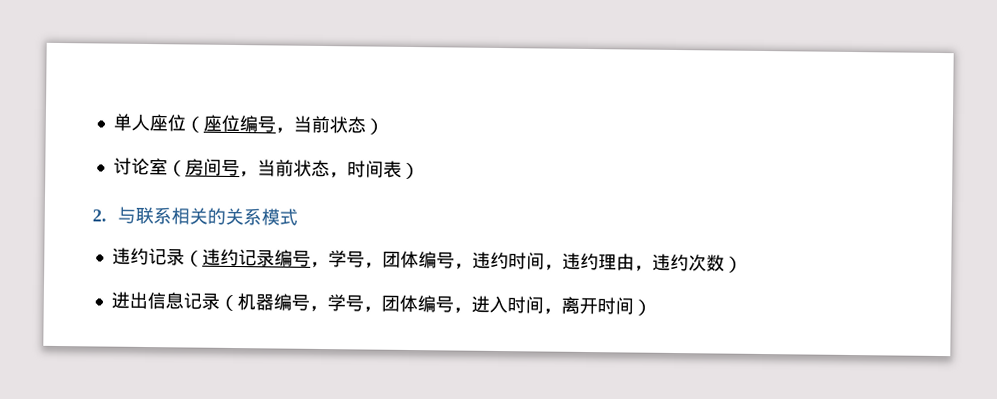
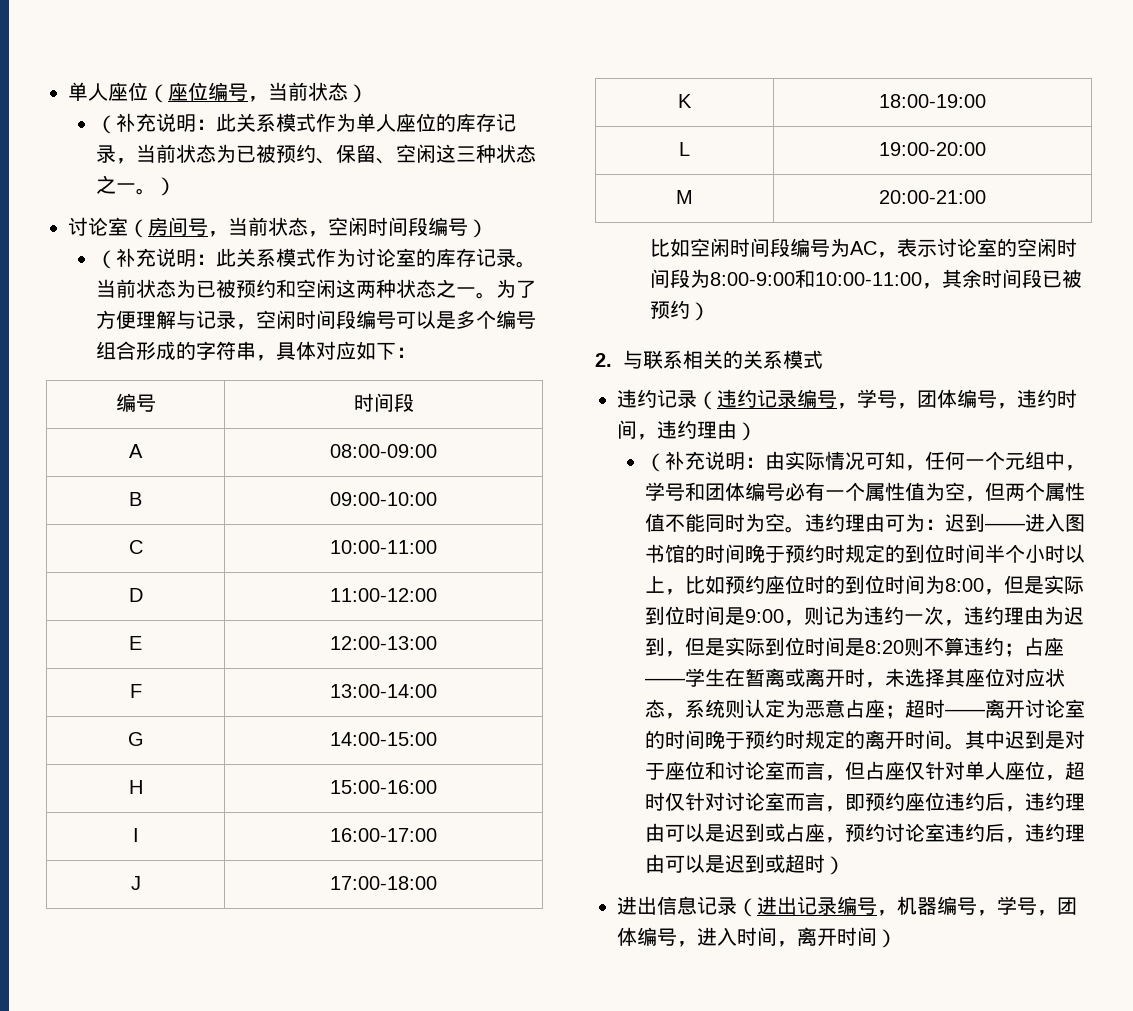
(384, 126) none -> [95,113,516,134] [95,144,536,164] [95,175,176,196] // （补充说明：此关系模式作为单人座位的库存记录，当前状态为已被预约、保留、空闲这三种状态之一。）
[346,160,402,178] 时间表 -> [328,217,488,238] [95,248,536,269] [95,279,536,299] [95,310,536,330] [95,341,416,361] [115,393,156,412] [353,393,414,412] [129,444,143,458] [330,444,437,458] [129,492,142,506] [330,492,437,506] [128,540,143,554] [330,540,437,554] [128,588,143,602] [330,588,437,602] [129,636,142,650] [330,636,437,650] [129,684,142,698] [330,684,437,698] [127,732,144,746] [330,732,437,746] [128,780,143,794] [330,780,437,794] [132,828,139,842] [330,828,437,842] [130,876,141,890] [330,876,437,890] [678,94,692,108] [879,94,986,108] [679,142,690,156] [879,142,986,156] [676,190,693,204] [879,190,986,204] [650,238,1078,258] [650,269,1083,289] [650,300,691,319] 空闲时间段编号） // （补充说明：此关系模式作为讨论室的库存记录。当前状态为已被预约和空闲这两种状态之一。为了方便理解与记录，空闲时间段编号可以是多个编号组合形成的字符串，具体对应如下： // 编号 | 时间段 // A | 08:00-09:00 // B | 09:00-10:00 // C | 10:00-11:00 // D | 11:00-12:00 // E | 12:00-13:00 // F | 13:00-14:00 // G | 14:00-15:00 // H | 15:00-16:00 // I | 16:00-17:00 // J | 17:00-18:00 // K | 18:00-19:00 // L | 19:00-20:00 // M | 20:00-21:00 // 比如空闲时间段编号为AC，表示讨论室的空闲时间段为8:00-9:00和10:00-11:00，其余时间段已被预约
[633,253,725,272] ，违约次数 -> [737,422,757,441] [644,451,1085,472] [644,482,1085,502] [644,513,1085,533] [644,544,1085,563] [644,575,1084,595] [644,606,1084,626] [644,637,1064,657] [644,668,1065,688] [644,699,1085,719] [644,730,1085,750] [644,761,1085,781] [644,792,1085,812] [644,823,1085,843] [644,854,825,873] ） // （补充说明：由实际情况可知，任何一个元组中，学号和团体编号必有一个属性值为空，但两个属性值不能同时为空。违约理由可为：迟到——进入图书馆的时间晚于预约时规定的到位时间半个小时以上，比如预约座位时的到位时间为8:00，但是实际到位时间是9:00，则记为违约一次，违约理由为迟到，但是实际到位时间是8:20则不算违约；占座——学生在暂离或离开时，未选择其座位对应状态，系统则认定为恶意占座；超时——离开讨论室的时间晚于预约时规定的离开时间。其中迟到是对于座位和讨论室而言，但占座仅针对单人座位，超时仅针对讨论室而言，即预约座位违约后，违约理由可以是迟到或占座，预约讨论室违约后，违约理由可以是迟到或超时
(238, 303) none -> [757,896,897,916] 进出记录编号，

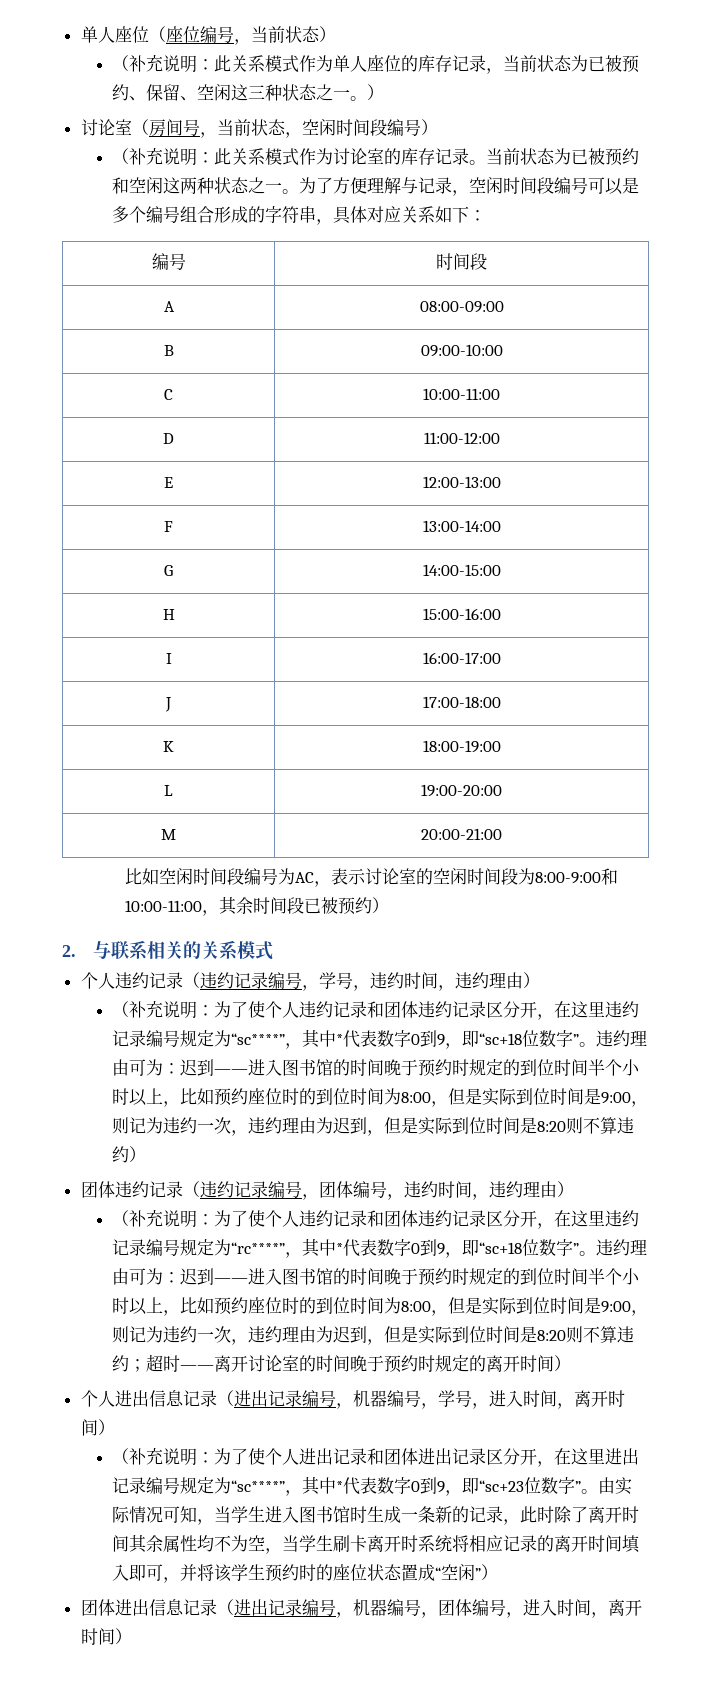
(356, 350) none -> [401,206,436,223] 关系
(823, 359) none -> [80,972,115,989] 个人
(917, 406) none -> [369,972,540,991] [112,1000,640,1020] [112,1029,648,1049] [112,1059,641,1077] [112,1088,649,1107] [112,1117,635,1136] [112,1146,147,1163] [80,1181,319,1200] 违约时间，违约理由） // （补充说明：为了使个人违约记录和团体违约记录区分开，在这里违约记录编号规定为“sc****”，其中*代表数字0到9，即“sc+18位数字”。违约理由可为：迟到——进入图书馆的时间晚于预约时规定的到位时间半个小时以上，比如预约座位时的到位时间为8:00，但是实际到位时间是9:00，则记为违约一次，违约理由为迟到，但是实际到位时间是8:20则不算违约） // 团体违约记录（违约记录编号，
[764,451,1085,471] [644,482,1085,502] [644,513,785,532] 由实际情况可知，任何一个元组中，学号和团体编号必有一个属性值为空，但两个属性值不能同时为空 -> [214,1210,640,1229] [112,1238,580,1258] 为了使个人违约记录和团体违约记录区分开，在这里违约记录编号规定为“rc****”，其中*代表数字0到9，即“sc+18位数字”
[1023,637,1064,656] [644,668,1065,688] [644,699,905,719] 占座——学生在暂离或离开时，未选择其座位对应状态，系统则认定为恶意占座； -> (147, 1365) none
[944,730,1085,750] [644,761,1085,781] [644,792,1085,812] [644,823,1085,843] [644,854,845,875] 。其中迟到是对于座位和讨论室而言，但占座仅针对单人座位，超时仅针对讨论室而言，即预约座位违约后，违约理由可以是迟到或占座，预约讨论室违约后，违约理由可以是迟到或超时） // -> [554,1355,572,1371] [80,1390,115,1407] ） // 个人
(1057, 913) none -> [488,1390,625,1409] [80,1419,115,1436] [112,1447,640,1467] [112,1476,633,1496] [112,1506,640,1525] [112,1534,642,1554] [112,1563,499,1583] [80,1599,438,1618] 进入时间，离开时间） // （补充说明：为了使个人进出记录和团体进出记录区分开，在这里进出记录编号规定为“sc****”，其中*代表数字0到9，即“sc+23位数字”。由实际情况可知，当学生进入图书馆时生成一条新的记录，此时除了离开时间其余属性均不为空，当学生刷卡离开时系统将相应记录的离开时间填入即可，并将该学生预约时的座位状态置成“空闲”） // 团体进出信息记录（进出记录编号，机器编号，

